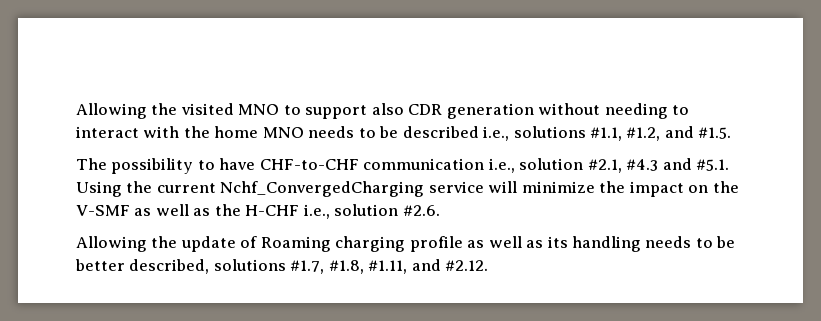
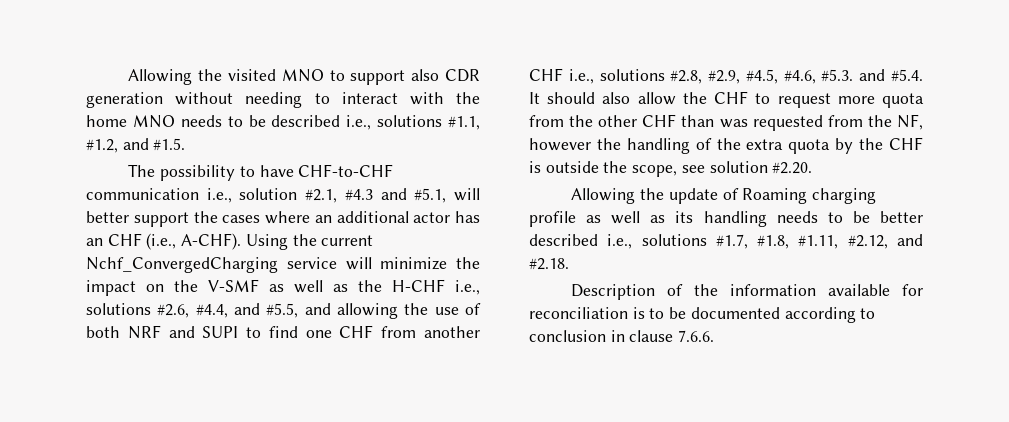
[696,159,730,171] #5.1. -> [414,188,481,203] [86,211,480,227] [86,233,242,250] #5.1, will better support the cases where an additional actor has an CHF (i.e., A-CHF).
[334,204,440,216] solution #2.6. -> [86,303,481,319] [86,325,480,339] [529,68,923,84] [529,91,924,108] [529,114,923,131] [529,137,923,154] [529,161,813,177] solutions #2.6, #4.4, and #5.5, and allowing the use of both NRF and SUPI to find one CHF from another CHF i.e., solutions #2.8, #2.9, #4.5, #4.6, #5.3. and #5.4. It should also allow the CHF to request more quota from the other CHF than was requested from the NF, however the handling of the extra quota by the CHF is outside the scope, see solution #2.20.
[129,259,210,274] described, -> [529,234,633,249] described i.e.,
[411,259,489,271] and #2.12. -> [847,234,923,249] [529,258,569,270] [571,284,923,300] [529,307,876,323] [529,330,715,342] #2.12, and #2.18. // Description of the information available for reconciliation is to be documented according to conclusion in clause 7.6.6.

